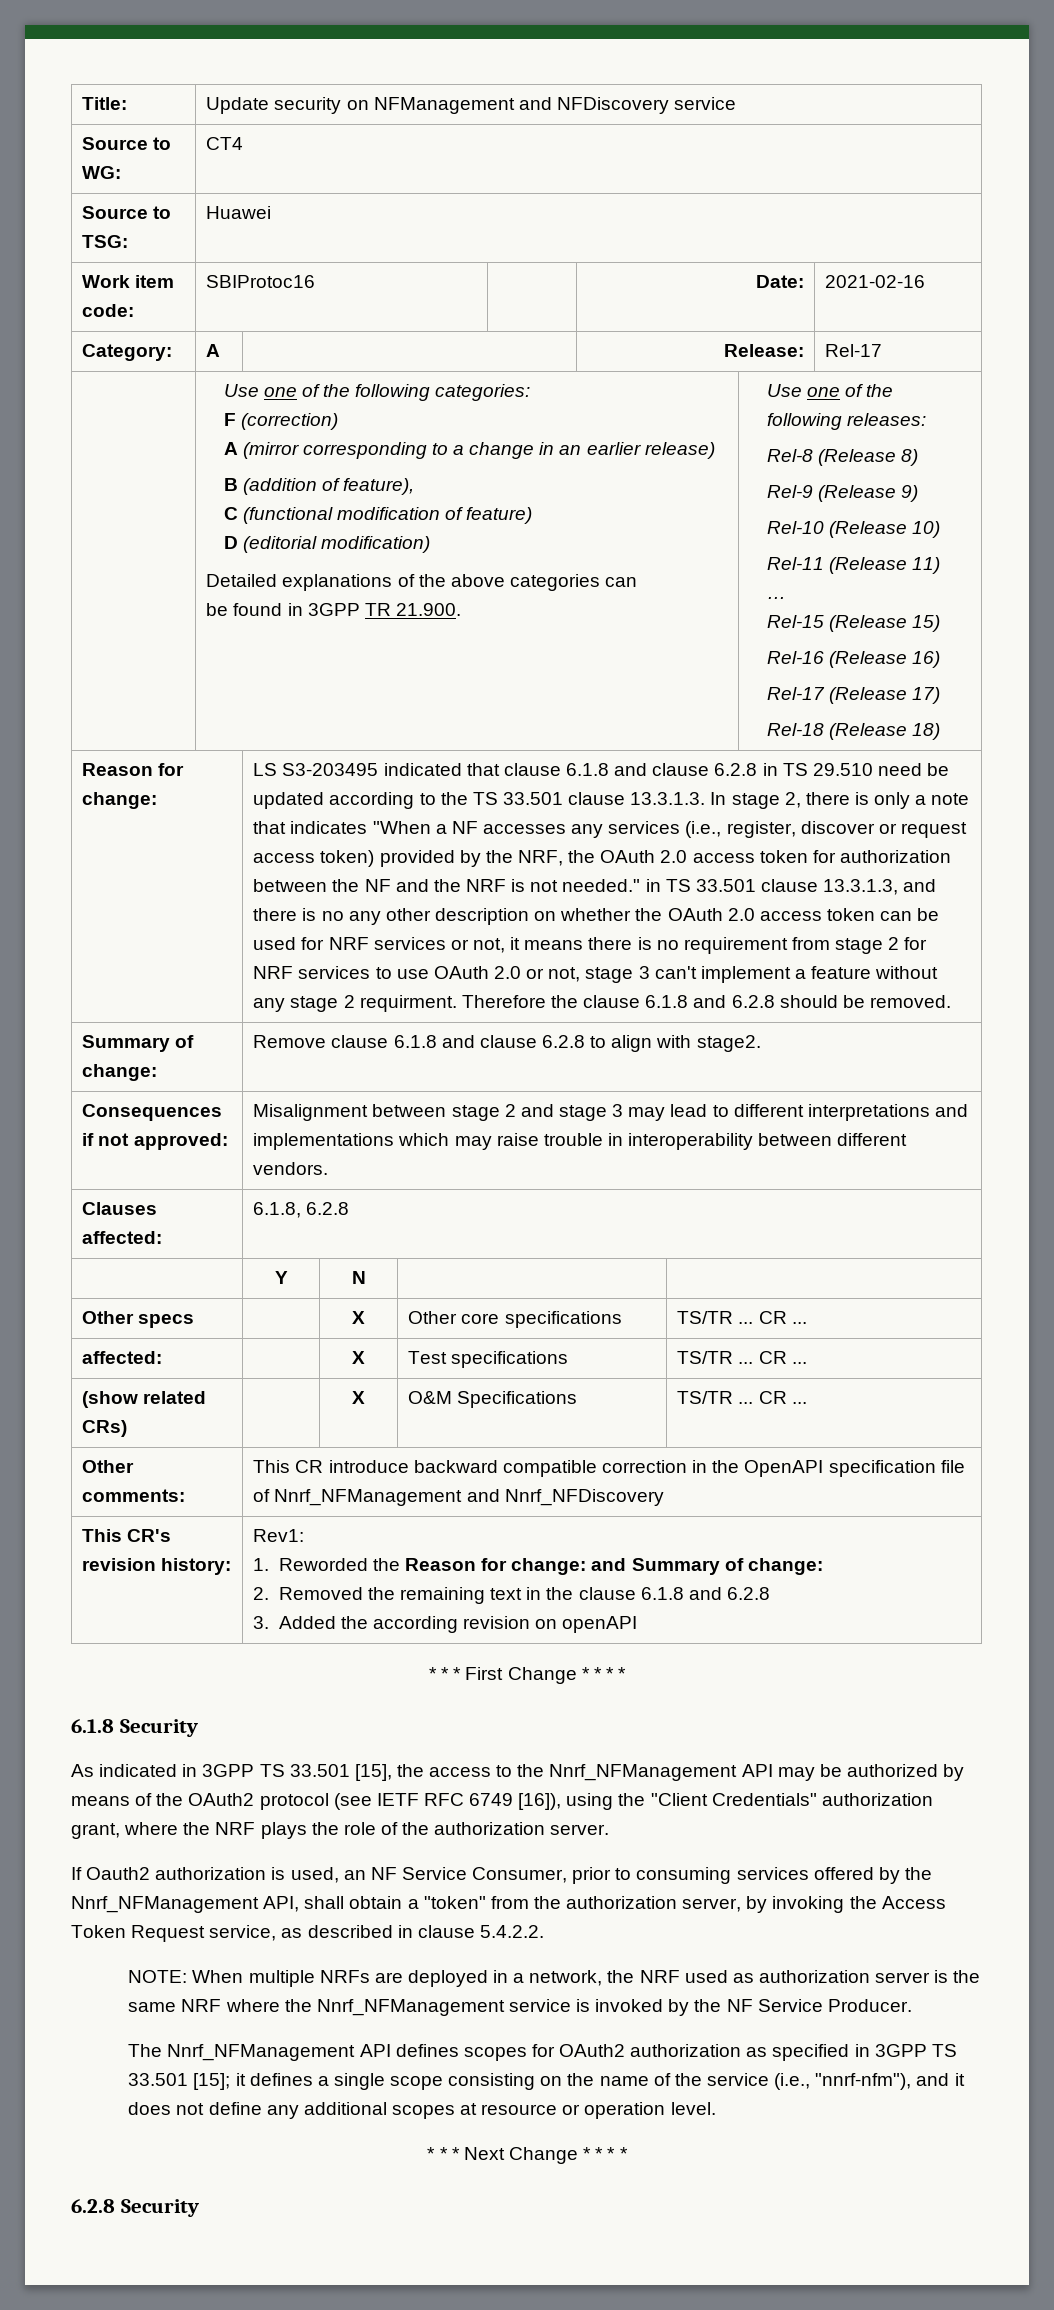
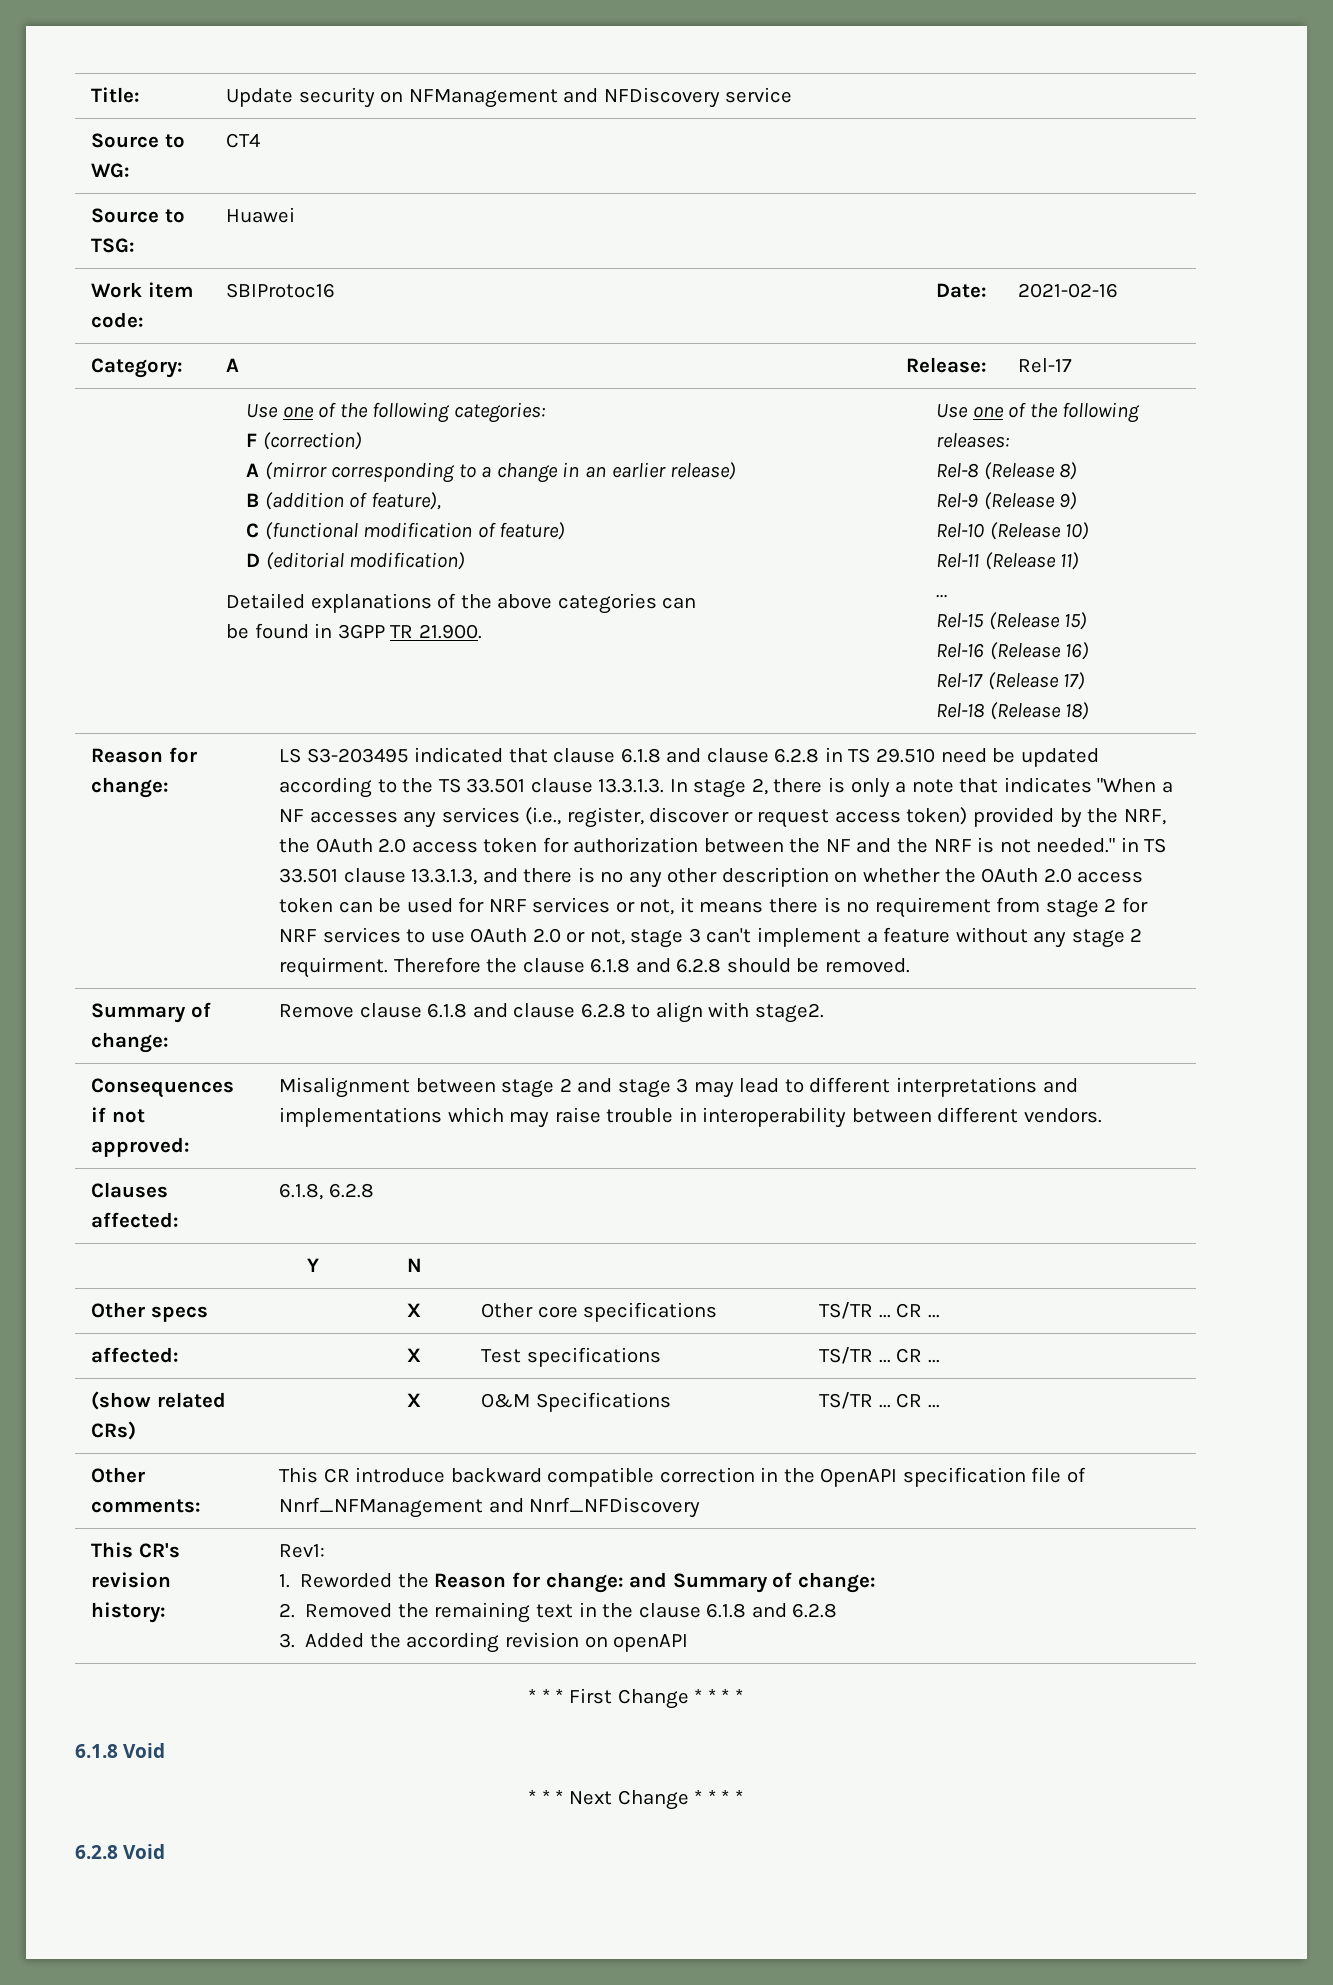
[119,1719,198,1737] [71,1764,965,1781] [71,1793,933,1810] [71,1822,610,1839] [71,1867,932,1884] [71,1896,946,1913] [71,1925,544,1942] [128,1970,981,1987] [128,1999,912,2016] [128,2044,957,2061] [128,2073,965,2090] [128,2102,716,2119] Security // As indicated in 3GPP TS 33.501 [15], the access to the Nnrf_NFManagement API may be authorized by means of the OAuth2 protocol (see IETF RFC 6749 [16]), using the "Client Credentials" authorization grant, where the NRF plays the role of the authorization server. // If Oauth2 authorization is used, an NF Service Consumer, prior to consuming services offered by the Nnrf_NFManagement API, shall obtain a "token" from the authorization server, by invoking the Access Token Request service, as described in clause 5.4.2.2. // NOTE: When multiple NRFs are deployed in a network, the NRF used as authorization server is the same NRF where the Nnrf_NFManagement service is invoked by the NF Service Producer. // The Nnrf_NFManagement API defines scopes for OAuth2 authorization as specified in 3GPP TS 33.501 [15]; it defines a single scope consisting on the name of the service (i.e., "nnrf-nfm"), and it does not define any additional scopes at resource or operation level. -> [123,1743,166,1758] Void
[120,2199,199,2217] Security -> [123,1844,166,1859] Void

